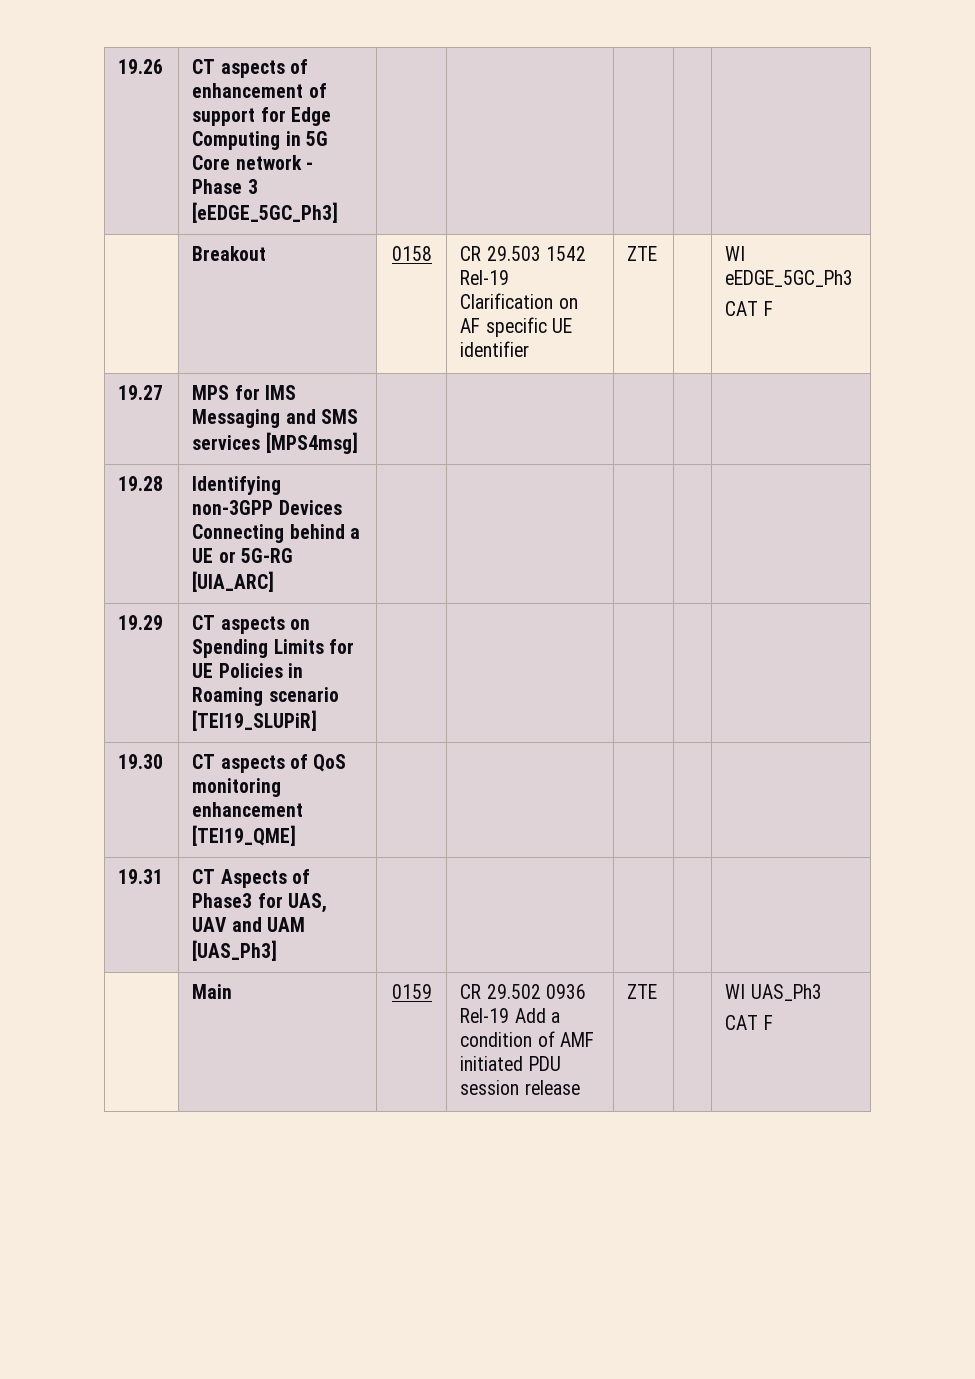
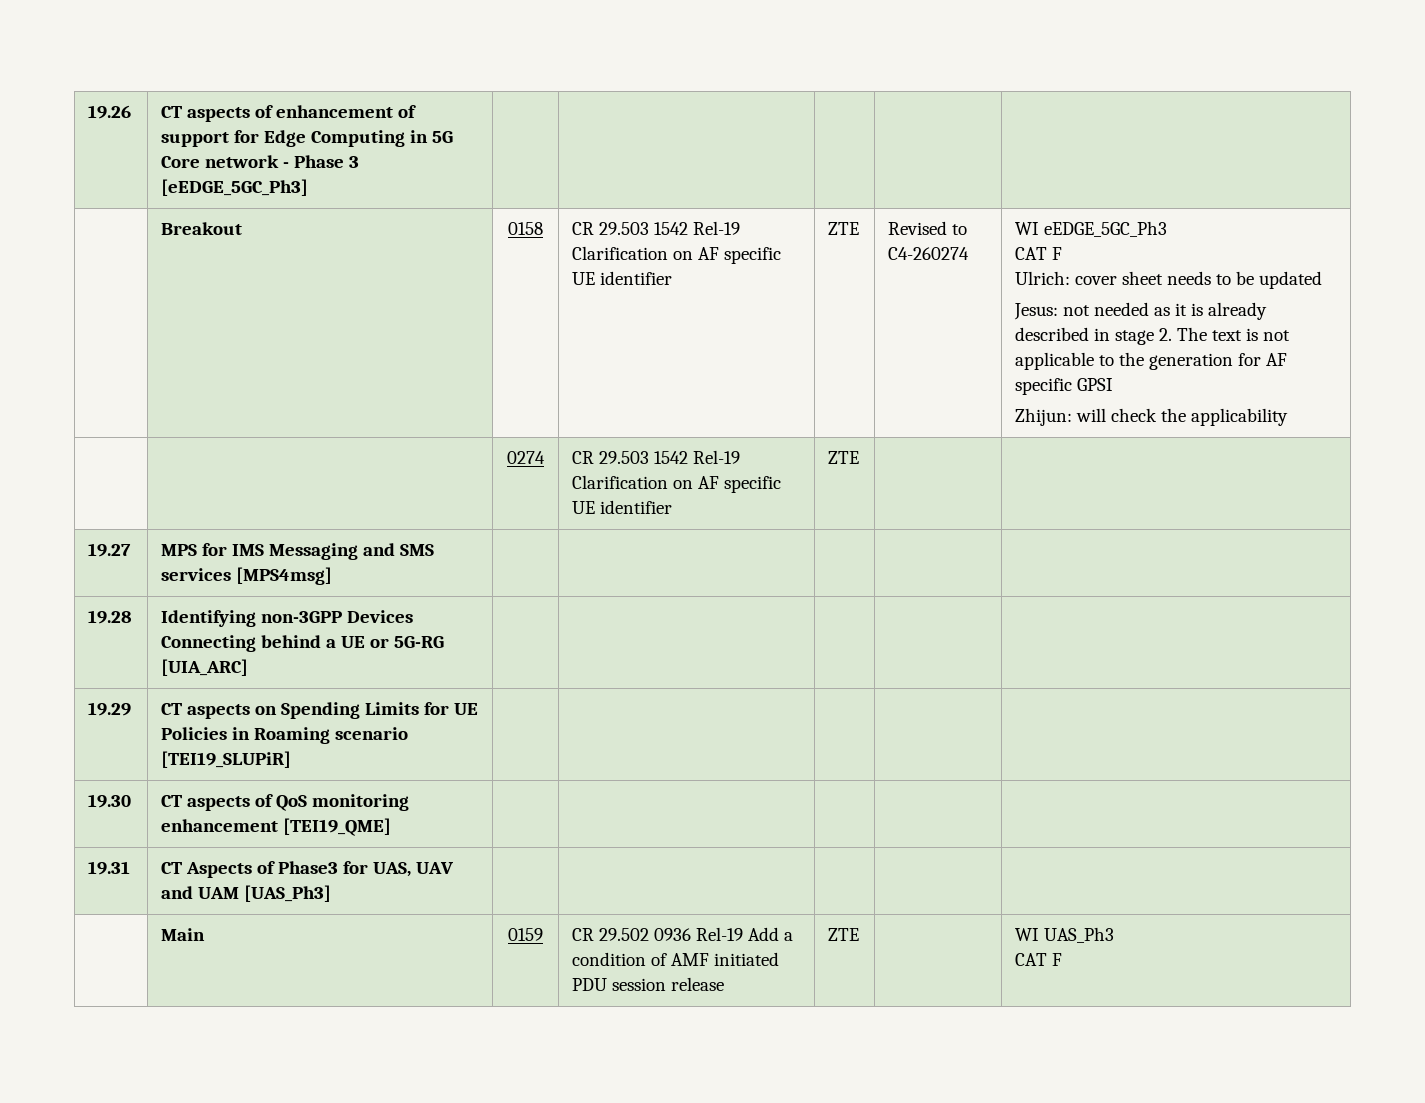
(658, 253) none -> [888,221,968,235] [888,247,970,260] Revised to C4-260274
(773, 308) none -> [1015,271,1323,289] [1014,302,1268,320] [1015,327,1291,345] [1015,352,1288,370] [1015,378,1114,395] [1015,408,1289,426] [507,451,545,464] [572,450,741,464] [572,475,782,493] [572,500,673,514] [828,451,860,464] // Ulrich: cover sheet needs to be updated // Jesus: not needed as it is already described in stage 2. The text is not applicable to the generation for AF specific GPSI // Zhijun: will check the applicability // | | 0274 | CR 29.503 1542 Rel-19 Clarification on AF specific UE identifier | ZTE | |

